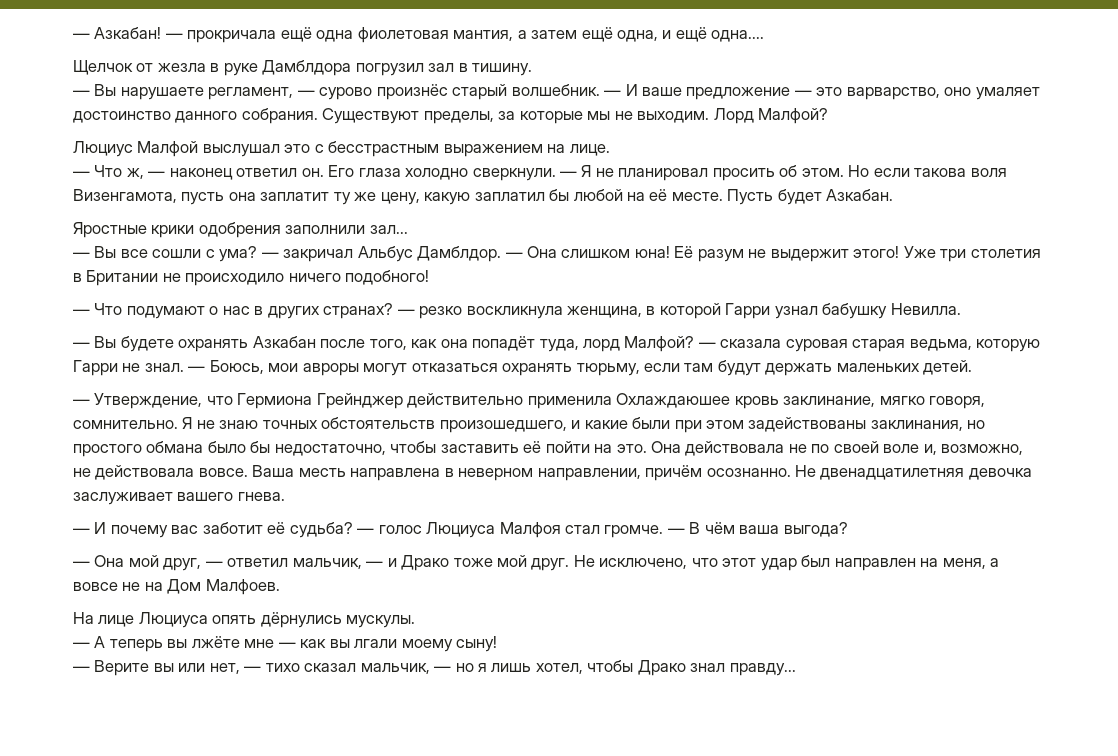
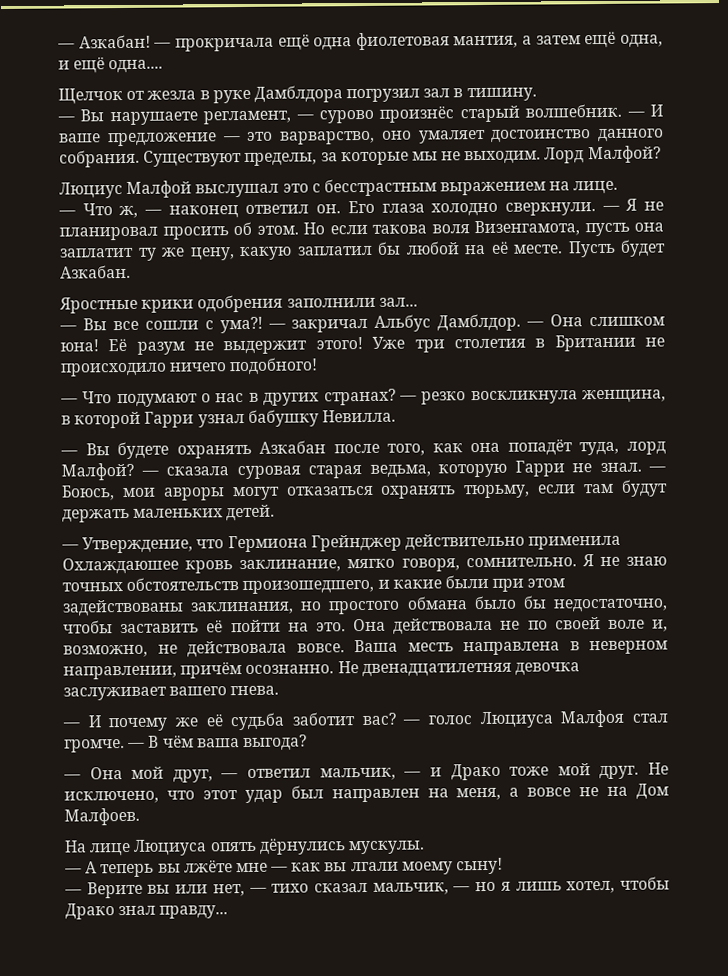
[219,246,258,262] ума? -> [219,316,263,334] ума?!
[171,522,353,538] вас заботит её судьба? -> [175,712,396,731] же её судьба заботит вас?

